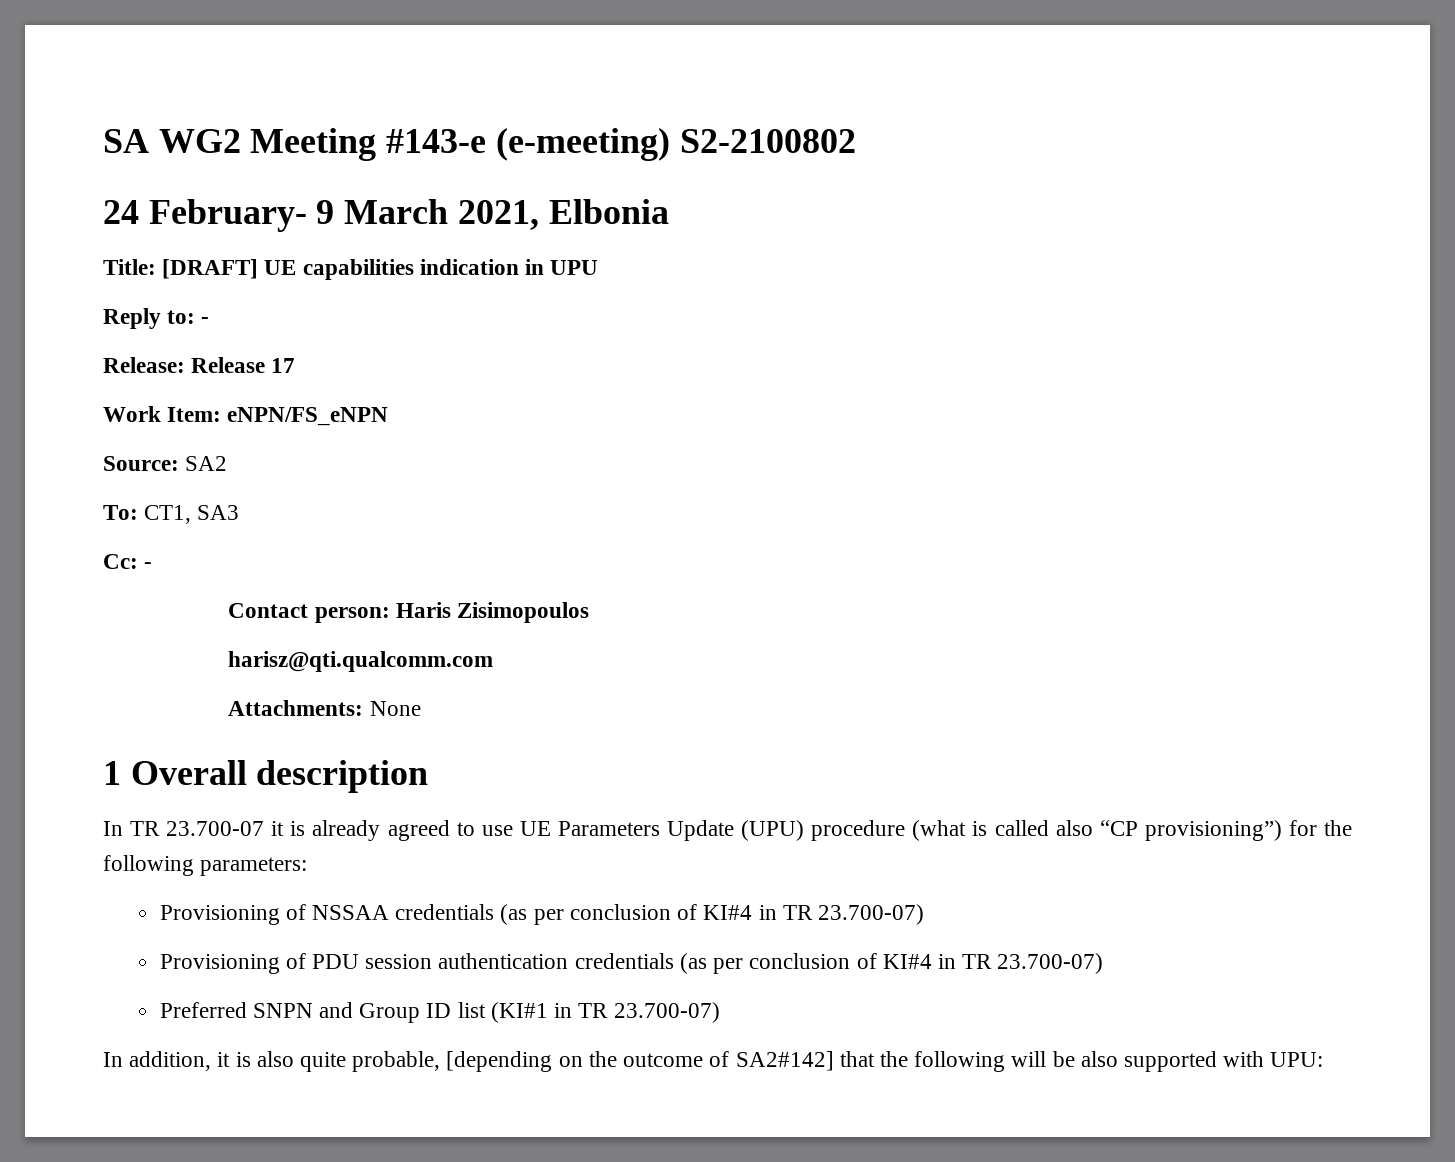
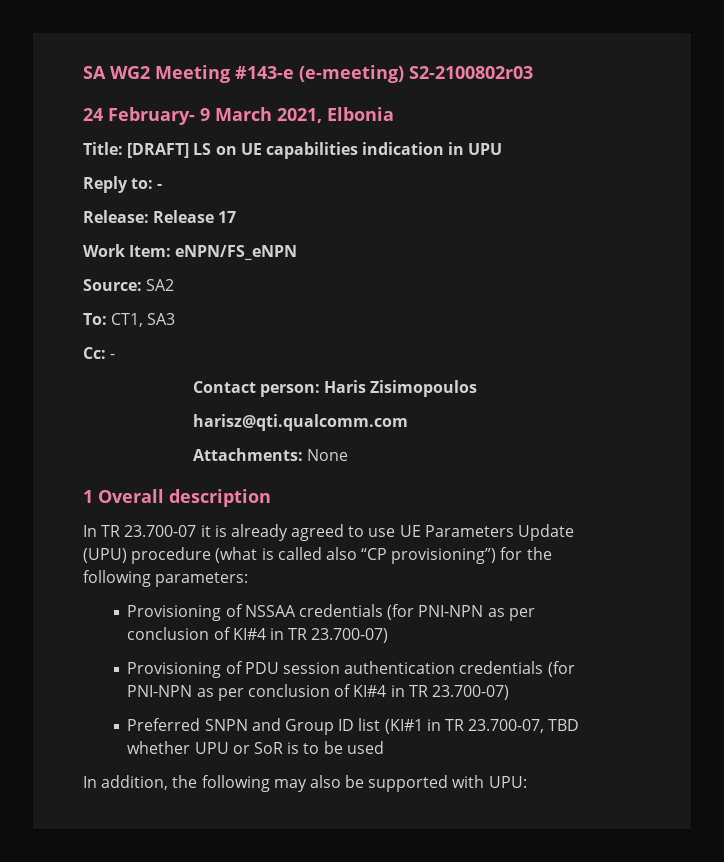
[679,129,856,153] S2-2100802 -> [409,66,533,79] S2-2100802r03
(259, 269) none -> [193,143,237,155] LS on
[500,904,528,925] (as -> [387,604,505,620] (for PNI-NPN as
[679,953,707,974] (as -> [547,661,575,677] [127,685,214,697] (for PNI-NPN as
[613,1002,720,1023] [103,1051,1118,1072] 23.700-07) // In addition, it is also quite probable, [depending on the outcome of SA2#142] that the following will be also -> [468,719,580,733] [127,741,384,754] [83,775,365,792] 23.700-07, TBD whether UPU or SoR is to be used // In addition, the following may also be

